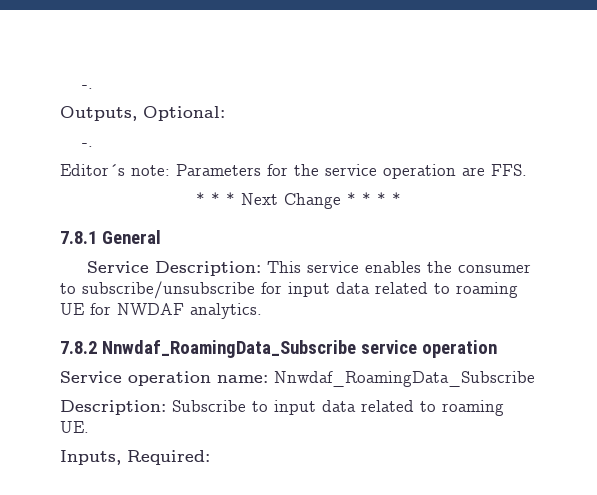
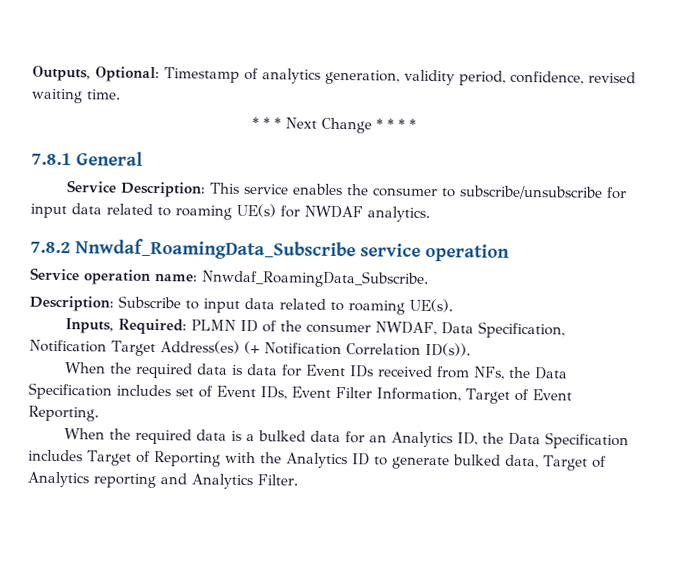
[81,85,93,89] -. // -> (32, 73) none
[81,143,93,147] [60,164,527,179] // -. // Editor´s note: Parameters for the service operation are FFS. -> [164,67,636,86] [31,88,121,104] Timestamp of analytics generation, validity period, confidence, revised waiting time.
[60,303,84,315] UE -> [236,203,276,218] UE(s)
[274,371,535,387] Nnwdaf_RoamingData_Subscribe -> [201,269,429,288] Nnwdaf_RoamingData_Subscribe.
[60,421,89,433] UE. -> [409,298,453,313] UE(s).
(210, 457) none -> [191,319,566,339] [29,339,471,357] [65,362,569,380] [28,382,572,404] [28,405,99,422] [64,428,630,450] [28,449,607,471] [27,471,298,490] PLMN ID of the consumer NWDAF, Data Specification, Notification Target Address(es) (+ Notification Correlation ID(s)). // When the required data is data for Event IDs received from NFs, the Data Specification includes set of Event IDs, Event Filter Information, Target of Event Reporting. // When the required data is a bulked data for an Analytics ID, the Data Specification includes Target of Reporting with the Analytics ID to generate bulked data, Target of Analytics reporting and Analytics Filter.

